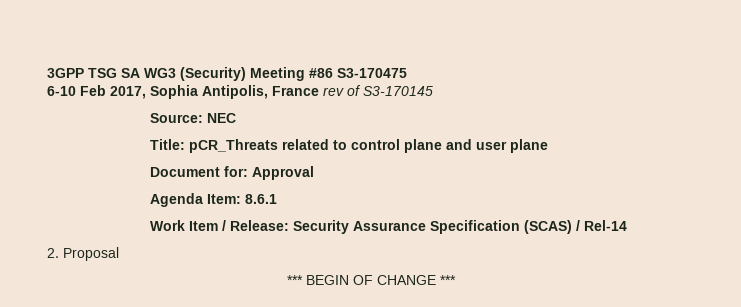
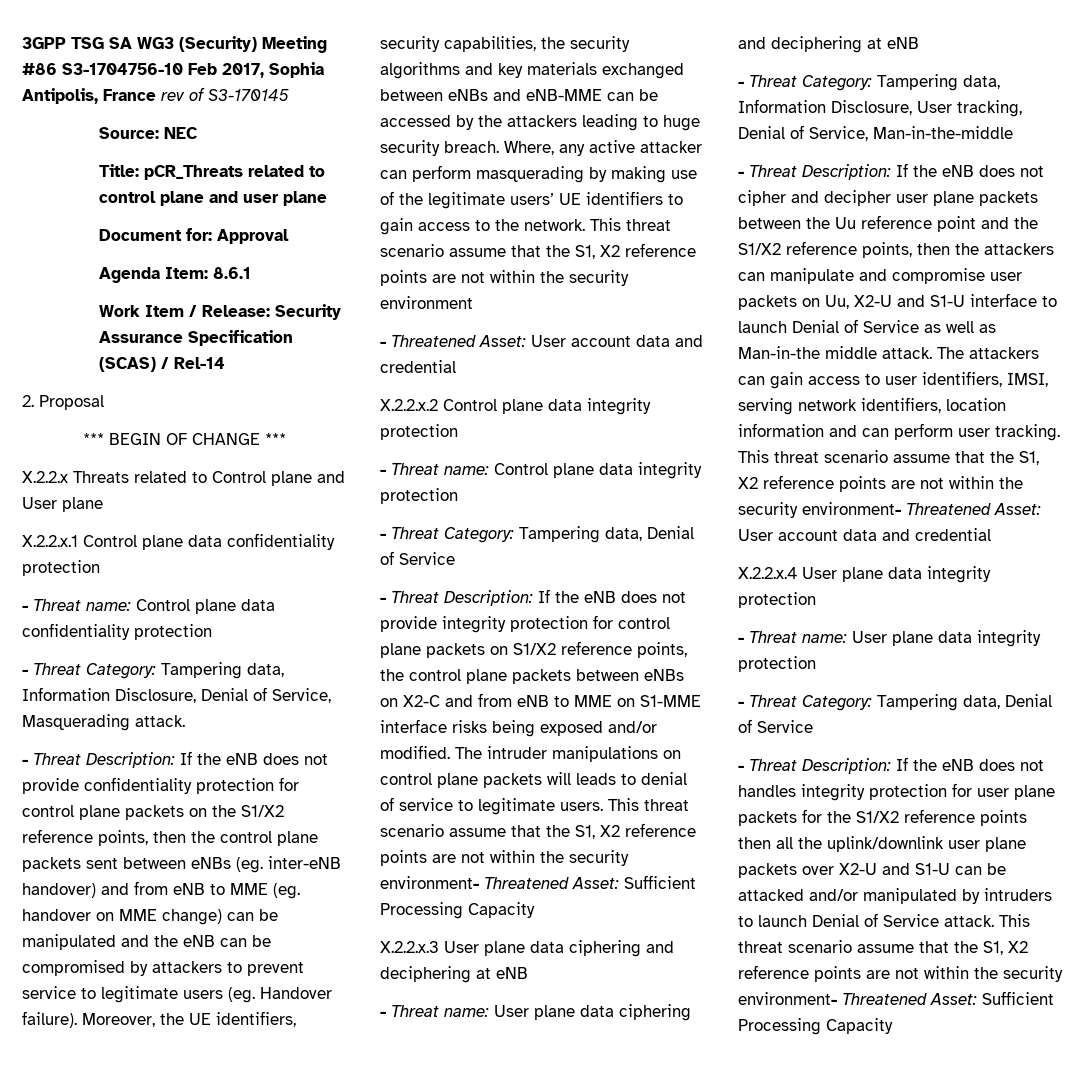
[337,68,407,78] [47,86,76,96] S3-170475 // 6-10 -> [62,63,183,75] S3-1704756-10
(456, 280) none -> [22,471,345,486] [22,497,103,512] [22,533,335,550] [22,560,100,576] [22,599,275,614] [22,623,212,640] [22,662,284,679] [22,687,331,703] [22,714,185,731] [22,751,328,768] [22,777,299,794] [22,805,284,820] [22,829,318,846] [22,856,341,873] [22,881,300,899] [22,909,278,925] [22,934,271,950] [22,960,304,976] [22,986,332,1003] [22,1011,296,1028] [380,36,630,52] [380,62,684,79] [380,89,658,101] [380,114,700,131] [380,140,702,156] [380,165,697,183] [380,191,683,209] [380,218,671,235] [380,243,696,259] [380,270,629,286] [380,296,473,309] [380,335,703,347] [380,360,456,373] [380,398,651,415] [380,424,458,440] [380,462,702,479] [380,488,458,504] [380,526,694,543] [380,551,455,565] [380,589,686,606] [380,615,670,633] [380,641,687,658] [380,669,684,684] [380,693,701,707] [380,719,657,737] [380,745,681,762] [380,772,687,788] [380,797,689,815] [380,823,696,839] [380,850,629,866] [380,875,696,889] [380,902,535,919] [380,940,674,957] [380,966,528,983] [380,1004,691,1021] [738,36,919,53] [738,74,1000,91] [738,99,1022,117] [738,125,1013,141] [738,163,1044,180] [738,190,1038,206] [738,215,1038,232] [738,241,1054,258] [738,268,1022,284] [738,293,1057,310] [738,319,996,333] [738,346,1039,359] [738,371,1048,389] [738,397,1006,415] [738,423,1060,441] [738,450,1039,465] [738,475,1023,492] [738,502,1041,518] [738,528,991,541] [738,566,991,583] [738,592,816,608] [738,630,1041,647] [738,656,816,672] [738,694,1052,711] [738,719,813,733] [738,757,1044,774] [738,783,1055,801] [738,809,1027,826] [738,836,1026,852] [738,863,1006,878] [738,888,1052,904] [738,913,1030,927] [738,940,1028,955] [738,965,1063,982] [738,991,1054,1005] [738,1018,893,1035] // X.2.2.x Threats related to Control plane and User plane // X.2.2.x.1 Control plane data confidentiality protection // - Threat name: Control plane data confidentiality protection // - Threat Category: Tampering data, Information Disclosure, Denial of Service, Masquerading attack. // - Threat Description: If the eNB does not provide confidentiality protection for control plane packets on the S1/X2 reference points, then the control plane packets sent between eNBs (eg. inter-eNB handover) and from eNB to MME (eg. handover on MME change) can be manipulated and the eNB can be compromised by attackers to prevent service to legitimate users (eg. Handover failure). Moreover, the UE identifiers, security capabilities, the security algorithms and key materials exchanged between eNBs and eNB-MME can be accessed by the attackers leading to huge security breach. Where, any active attacker can perform masquerading by making use of the legitimate users’ UE identifiers to gain access to the network. This threat scenario assume that the S1, X2 reference points are not within the security environment // - Threatened Asset: User account data and credential // X.2.2.x.2 Control plane data integrity protection // - Threat name: Control plane data integrity protection // - Threat Category: Tampering data, Denial of Service // - Threat Description: If the eNB does not provide integrity protection for control plane packets on S1/X2 reference points, the control plane packets between eNBs on X2-C and from eNB to MME on S1-MME interface risks being exposed and/or modified. The intruder manipulations on control plane packets will leads to denial of service to legitimate users. This threat scenario assume that the S1, X2 reference points are not within the security environment- Threatened Asset: Sufficient Processing Capacity // X.2.2.x.3 User plane data ciphering and deciphering at eNB // - Threat name: User plane data ciphering and deciphering at eNB // - Threat Category: Tampering data, Information Disclosure, User tracking, Denial of Service, Man-in-the-middle // - Threat Description: If the eNB does not cipher and decipher user plane packets between the Uu reference point and the S1/X2 reference points, then the attackers can manipulate and compromise user packets on Uu, X2-U and S1-U interface to launch Denial of Service as well as Man-in-the middle attack. The attackers can gain access to user identifiers, IMSI, serving network identifiers, location information and can perform user tracking. This threat scenario assume that the S1, X2 reference points are not within the security environment- Threatened Asset: User account data and credential // X.2.2.x.4 User plane data integrity protection // - Threat name: User plane data integrity protection // - Threat Category: Tampering data, Denial of Service // - Threat Description: If the eNB does not handles integrity protection for user plane packets for the S1/X2 reference points then all the uplink/downlink user plane packets over X2-U and S1-U can be attacked and/or manipulated by intruders to launch Denial of Service attack. This threat scenario assume that the S1, X2 reference points are not within the security environment- Threatened Asset: Sufficient Processing Capacity

